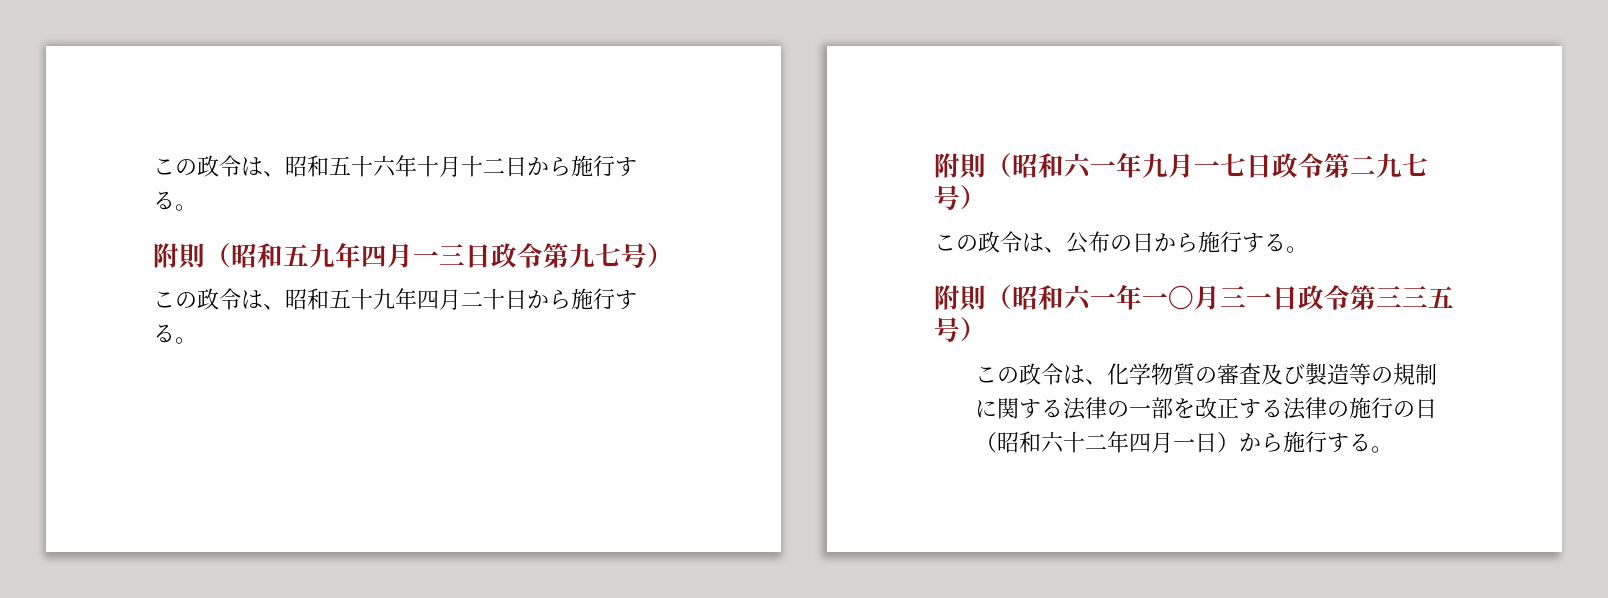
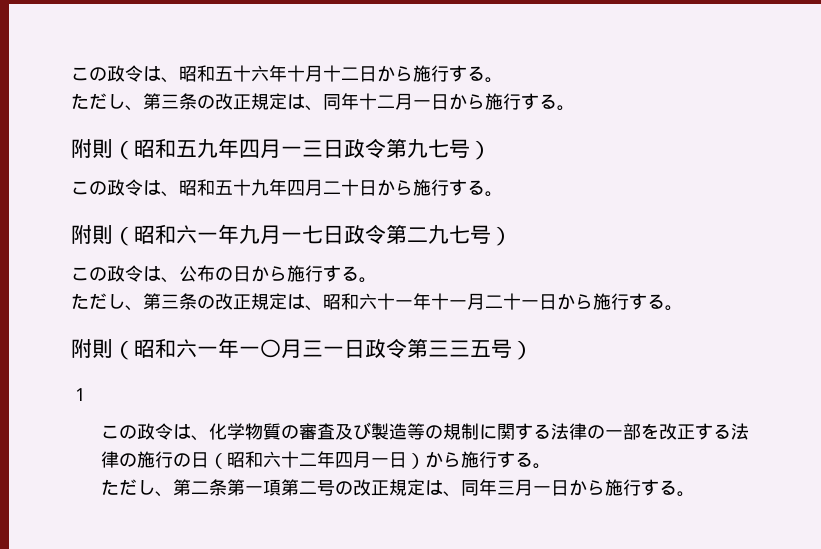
(197, 207) none -> [71,93,575,111] // ただし、第三条の改正規定は、同年十二月一日から施行する。
(1308, 249) none -> [71,293,683,311] // ただし、第三条の改正規定は、昭和六十一年十一月二十一日から施行する。
(986, 329) none -> [71,388,89,401] // １
(1394, 449) none -> [100,479,695,497] // ただし、第二条第一項第二号の改正規定は、同年三月一日から施行する。

